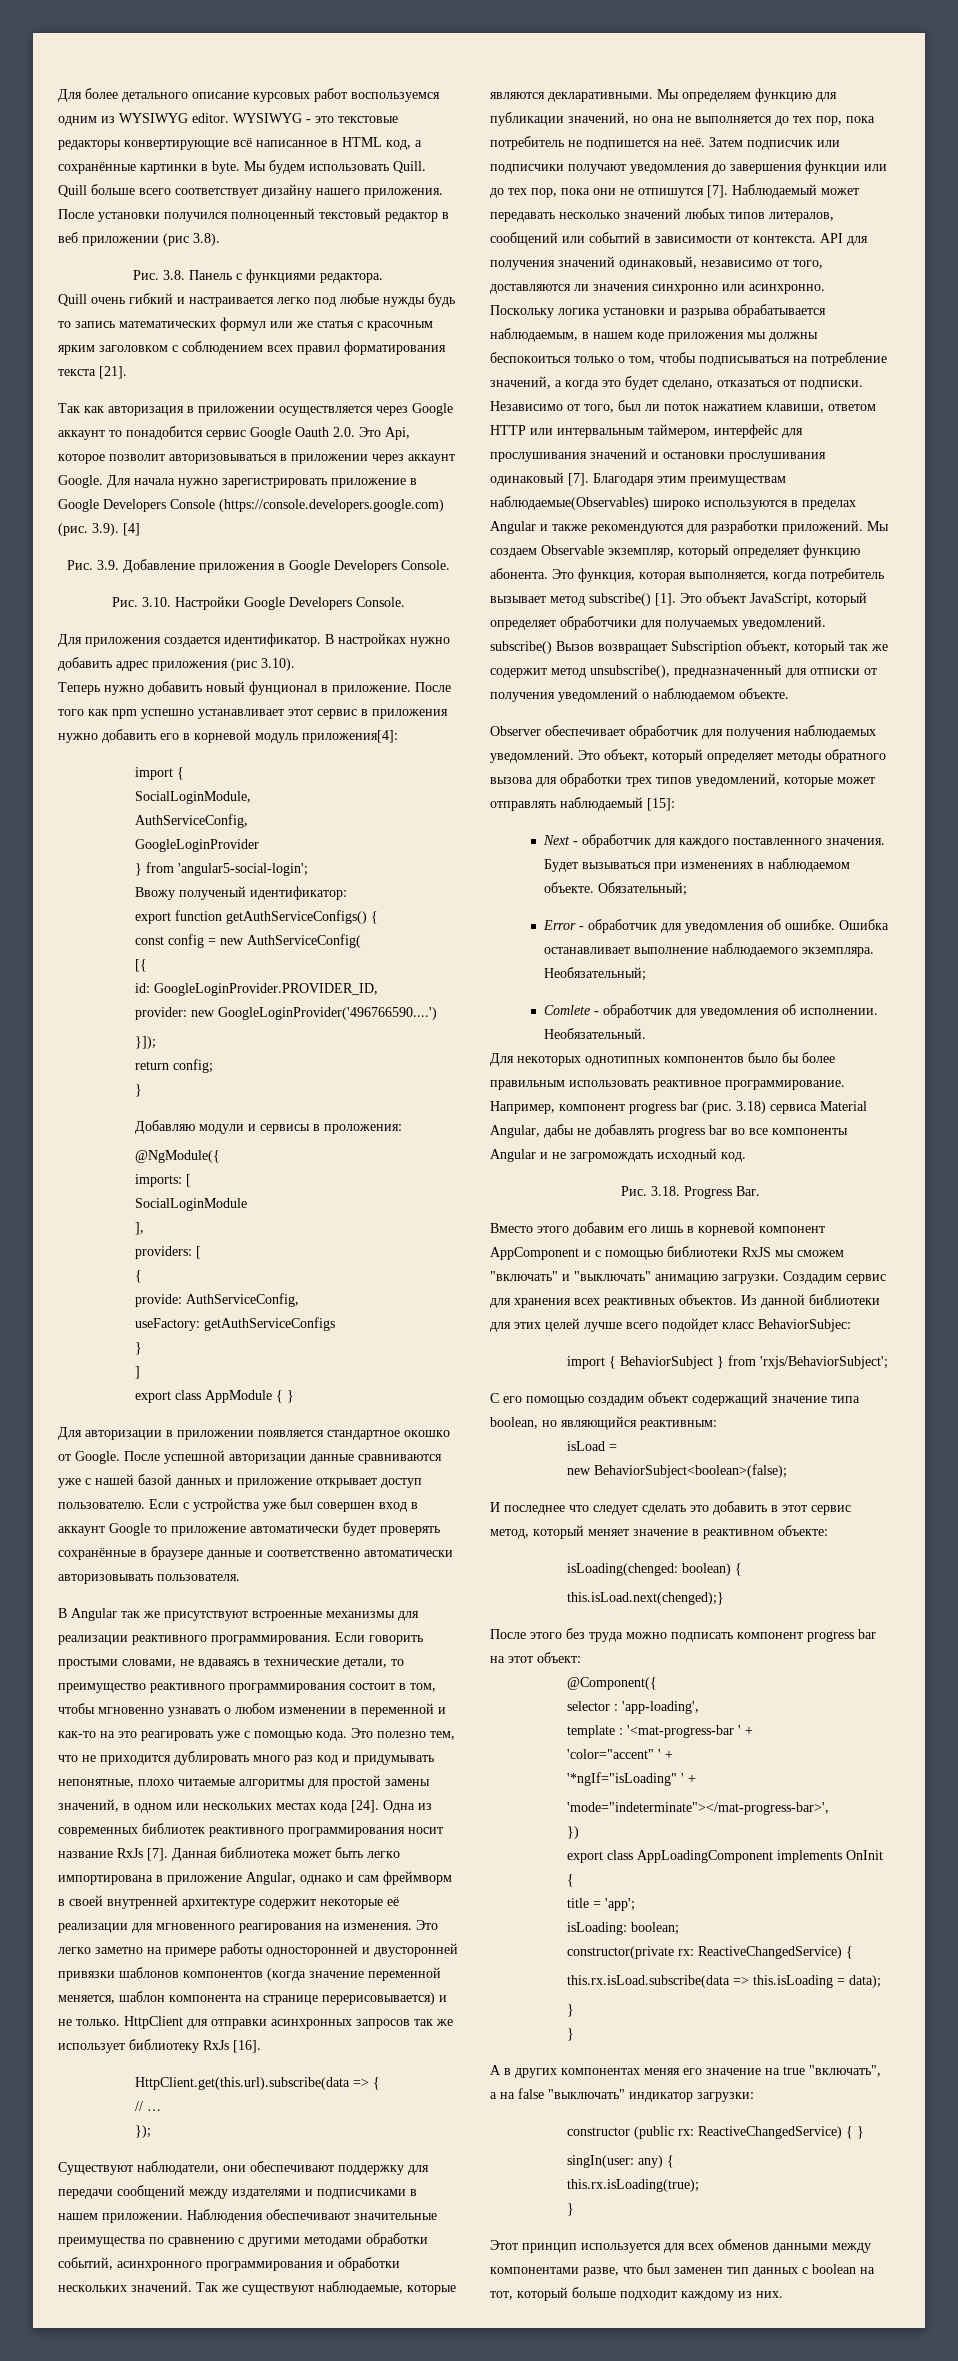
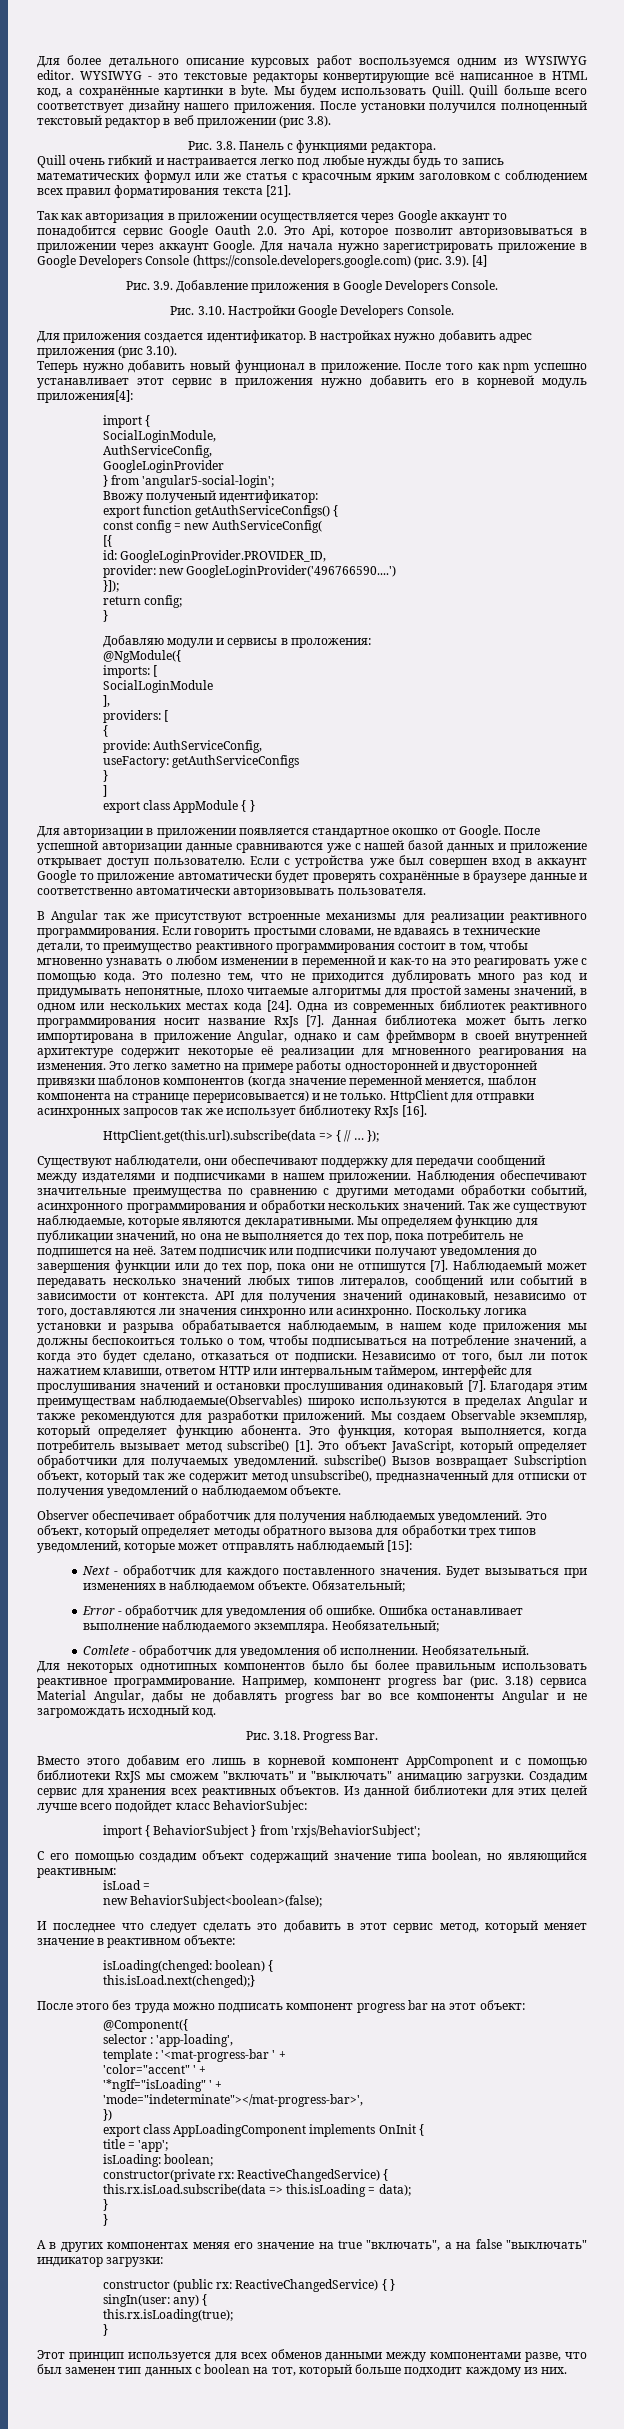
(381, 2083) // -> (342, 1136) none
(162, 2110) // -> (364, 1139) none

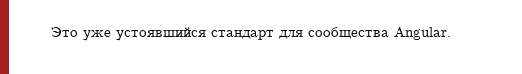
[37,55,587,68] [37,70,587,83] [37,85,588,98] [37,100,587,113] [37,115,332,128] [188,140,436,153] [37,155,504,168] [37,170,588,183] [37,185,291,198] [37,210,508,223] [37,225,588,238] [37,240,587,253] [37,255,488,268] [125,280,499,293] [170,305,454,318] [37,330,532,343] [37,345,178,358] [37,360,587,373] [37,375,587,388] [37,390,133,403] [102,415,150,428] [102,430,216,443] [102,445,212,458] [102,460,224,473] [102,475,275,488] [102,490,319,503] [102,505,339,518] [102,520,322,533] [102,535,112,547] [102,550,326,563] [102,565,397,578] [102,580,119,592] [102,595,182,608] [102,610,108,622] [102,635,371,648] [102,650,181,663] [102,665,157,678] [102,680,213,693] [102,695,110,707] [102,710,168,723] [102,725,108,737] [102,740,262,753] [102,755,299,768] [102,770,108,782] [102,785,107,797] [102,800,255,813] [37,825,541,838] [37,840,587,853] [37,855,587,868] [37,870,587,883] [37,888,426,898] [37,910,587,923] [37,926,540,938] [37,940,528,953] [37,955,587,968] [37,970,587,983] [37,985,587,998] [37,1000,587,1013] [37,1015,587,1028] [37,1030,587,1043] [37,1046,587,1058] [37,1060,538,1073] [37,1075,536,1088] [37,1090,535,1103] [37,1105,427,1118] [102,1130,379,1143] [37,1155,545,1168] [37,1170,587,1183] [37,1185,587,1198] [37,1200,587,1213] [37,1215,538,1228] [37,1230,523,1243] [37,1246,538,1258] [37,1260,587,1273] [37,1275,588,1288] [37,1290,587,1303] [37,1306,527,1318] [37,1320,587,1333] [37,1335,587,1348] [37,1350,589,1363] [37,1365,532,1378] [37,1380,588,1393] [37,1395,588,1408] [37,1410,587,1423] [37,1425,587,1438] [37,1440,588,1453] [37,1455,587,1468] [37,1470,587,1483] [37,1485,341,1498] [37,1510,547,1523] [37,1525,537,1538] [37,1540,413,1553] [81,1565,587,1578] [82,1580,405,1593] [81,1605,523,1618] [82,1620,439,1633] [82,1645,529,1658] [37,1660,587,1673] [37,1675,587,1688] [37,1690,587,1703] [37,1705,217,1718] [245,1731,379,1743] [37,1755,587,1768] [37,1770,589,1783] [37,1785,587,1798] [37,1800,307,1813] [102,1825,420,1838] [37,1850,587,1863] [37,1868,116,1878] [102,1880,150,1890] [102,1895,322,1908] [37,1920,587,1933] [37,1935,235,1948] [102,1960,274,1973] [102,1975,255,1988] [37,2000,525,2013] [102,2019,188,2032] [102,2034,234,2047] [102,2049,286,2062] [102,2064,207,2074] [102,2079,223,2092] [102,2094,363,2107] [102,2109,112,2121] [102,2124,424,2137] [102,2139,169,2152] [102,2154,213,2167] [102,2169,389,2182] [102,2184,411,2197] [102,2199,108,2211] [102,2214,108,2226] [37,2239,587,2252] [37,2257,164,2267] [102,2279,395,2292] [102,2294,208,2307] [102,2309,233,2322] [102,2324,108,2336] [37,2349,587,2362] [37,2364,568,2377] Для более детального описание курсовых работ воспользуемся одним из WYSIWYG editor. WYSIWYG - это текстовые редакторы конвертирующие всё написанное в HTML код, а сохранённые картинки в byte. Мы будем использовать Quill. Quill больше всего соответствует дизайну нашего приложения. После установки получился полноценный текстовый редактор в веб приложении (рис 3.8). // Рис. 3.8. Панель с функциями редактора. // Quill очень гибкий и настраивается легко под любые нужды будь то запись математических формул или же статья с красочным ярким заголовком с соблюдением всех правил форматирования текста [21]. // Так как авторизация в приложении осуществляется через Google аккаунт то понадобится сервис Google Oauth 2.0. Это Api, которое позволит авторизовываться в приложении через аккаунт Google. Для начала нужно зарегистрировать приложение в Google Developers Console (https://console.developers.google.com) (рис. 3.9). [4] // Рис. 3.9. Добавление приложения в Google Developers Console. // Рис. 3.10. Настройки Google Developers Console. // Для приложения создается идентификатор. В настройках нужно добавить адрес приложения (рис 3.10). // Теперь нужно добавить новый фунционал в приложение. После того как npm успешно устанавливает этот сервис в приложения нужно добавить его в корневой модуль приложения[4]: // import { // SocialLoginModule, // AuthServiceConfig, // GoogleLoginProvider // } from 'angular5-social-login'; // Ввожу полученый идентификатор: // export function getAuthServiceConfigs() { // const config = new AuthServiceConfig( // [{ // id: GoogleLoginProvider.PROVIDER_ID, // provider: new GoogleLoginProvider('496766590....') // }]); // return config; // } // Добавляю модули и сервисы в проложения: // @NgModule({ // imports: [ // SocialLoginModule // ], // providers: [ // { // provide: AuthServiceConfig, // useFactory: getAuthServiceConfigs // } // ] // export class AppModule { } // Для авторизации в приложении появляется стандартное окошко от Google. После успешной авторизации данные сравниваются уже с нашей базой данных и приложение открывает доступ пользователю. Если с устройства уже был совершен вход в аккаунт Google то приложение автоматически будет проверять сохранённые в браузере данные и соответственно автоматически авторизовывать пользователя. // В Angular так же присутствуют встроенные механизмы для реализации реактивного программирования. Если говорить простыми словами, не вдаваясь в технические детали, то преимущество реактивного программирования состоит в том, чтобы мгновенно узнавать о любом изменении в переменной и как-то на это реагировать уже с помощью кода. Это полезно тем, что не приходится дублировать много раз код и придумывать непонятные, плохо читаемые алгоритмы для простой замены значений, в одном или нескольких местах кода [24]. Одна из современных библиотек реактивного программирования носит название RxJs [7]. Данная библиотека может быть легко импортирована в приложение Angular, однако и сам фреймворм в своей внутренней архитектуре содержит некоторые её реализации для мгновенного реагирования на изменения. Это легко заметно на примере работы односторонней и двусторонней привязки шаблонов компонентов (когда значение переменной меняется, шаблон компонента на странице перерисовывается) и не только. HttpClient для отправки асинхронных запросов так же использует библиотеку RxJs [16]. // HttpClient.get(this.url).subscribe(data => { // … }); // Существуют наблюдатели, они обеспечивают поддержку для передачи сообщений между издателями и подписчиками в нашем приложении. Наблюдения обеспечивают значительные преимущества по сравнению с другими методами обработки событий, асинхронного программирования и обработки нескольких значений. Так же существуют наблюдаемые, которые являются декларативными. Мы определяем функцию для публикации значений, но она не выполняется до тех пор, пока потребитель не подпишется на неё. Затем подписчик или подписчики получают уведомления до завершения функции или до тех пор, пока они не отпишутся [7]. Наблюдаемый может передавать несколько значений любых типов литералов, сообщений или событий в зависимости от контекста. API для получения значений одинаковый, независимо от того, доставляются ли значения синхронно или асинхронно. Поскольку логика установки и разрыва обрабатывается наблюдаемым, в нашем коде приложения мы должны беспокоиться только о том, чтобы подписываться на потребление значений, а когда это будет сделано, отказаться от подписки. Независимо от того, был ли поток нажатием клавиши, ответом HTTP или интервальным таймером, интерфейс для прослушивания значений и остановки прослушивания одинаковый [7]. Благодаря этим преимуществам наблюдаемые(Observables) широко используются в пределах Angular и также рекомендуются для разработки приложений. Мы создаем Observable экземпляр, который определяет функцию абонента. Это функция, которая выполняется, когда потребитель вызывает метод subscribe() [1]. Это объект JavaScript, который определяет обработчики для получаемых уведомлений. subscribe() Вызов возвращает Subscription объект, который так же содержит метод unsubscribe(), предназначенный для отписки от получения уведомлений о наблюдаемом объекте. // Observer обеспечивает обработчик для получения наблюдаемых уведомлений. Это объект, который определяет методы обратного вызова для обработки трех типов уведомлений, которые может отправлять наблюдаемый [15]: // Next - обработчик для каждого поставленного значения. Будет вызываться при изменениях в наблюдаемом объекте. Обязательный; // Error - обработчик для уведомления об ошибке. Ошибка останавливает выполнение наблюдаемого экземпляра. Необязательный; // Comlete - обработчик для уведомления об исполнении. Необязательный. // Для некоторых однотипных компонентов было бы более правильным использовать реактивное программирование. Например, компонент progress bar (рис. 3.18) сервиса Material Angular, дабы не добавлять progress bar во все компоненты Angular и не загромождать исходный код. // Рис. 3.18. Progress Bar. // Вместо этого добавим его лишь в корневой компонент AppComponent и с помощью библиотеки RxJS мы сможем "включать" и "выключать" анимацию загрузки. Создадим сервис для хранения всех реактивных объектов. Из данной библиотеки для этих целей лучше всего подойдет класс BehaviorSubjec: // import { BehaviorSubject } from 'rxjs/BehaviorSubject'; // С его помощью создадим объект содержащий значение типа boolean, но являющийся реактивным: // isLoad = // new BehaviorSubject<boolean>(false); // И последнее что следует сделать это добавить в этот сервис метод, который меняет значение в реактивном объекте: // isLoading(chenged: boolean) { // this.isLoad.next(chenged);} // После этого без труда можно подписать компонент progress bar на этот объект: // @Component({ // selector : 'app-loading', // template : '<mat-progress-bar ' + // 'color="accent" ' + // '*ngIf="isLoading" ' + // 'mode="indeterminate"></mat-progress-bar>', // }) // export class AppLoadingComponent implements OnInit { // title = 'app'; // isLoading: boolean; // constructor(private rx: ReactiveChangedService) { // this.rx.isLoad.subscribe(data => this.isLoading = data); // } // } // А в других компонентах меняя его значение на true "включать", а на false "выключать" индикатор загрузки: // constructor (public rx: ReactiveChangedService) { } // singIn(user: any) { // this.rx.isLoading(true); // } // Этот принцип используется для всех обменов данными между компонентами разве, что был заменен тип данных с boolean на тот, который больше подходит каждому из них. -> [51,27,451,41] Это уже устоявшийся стандарт для сообщества Angular.

